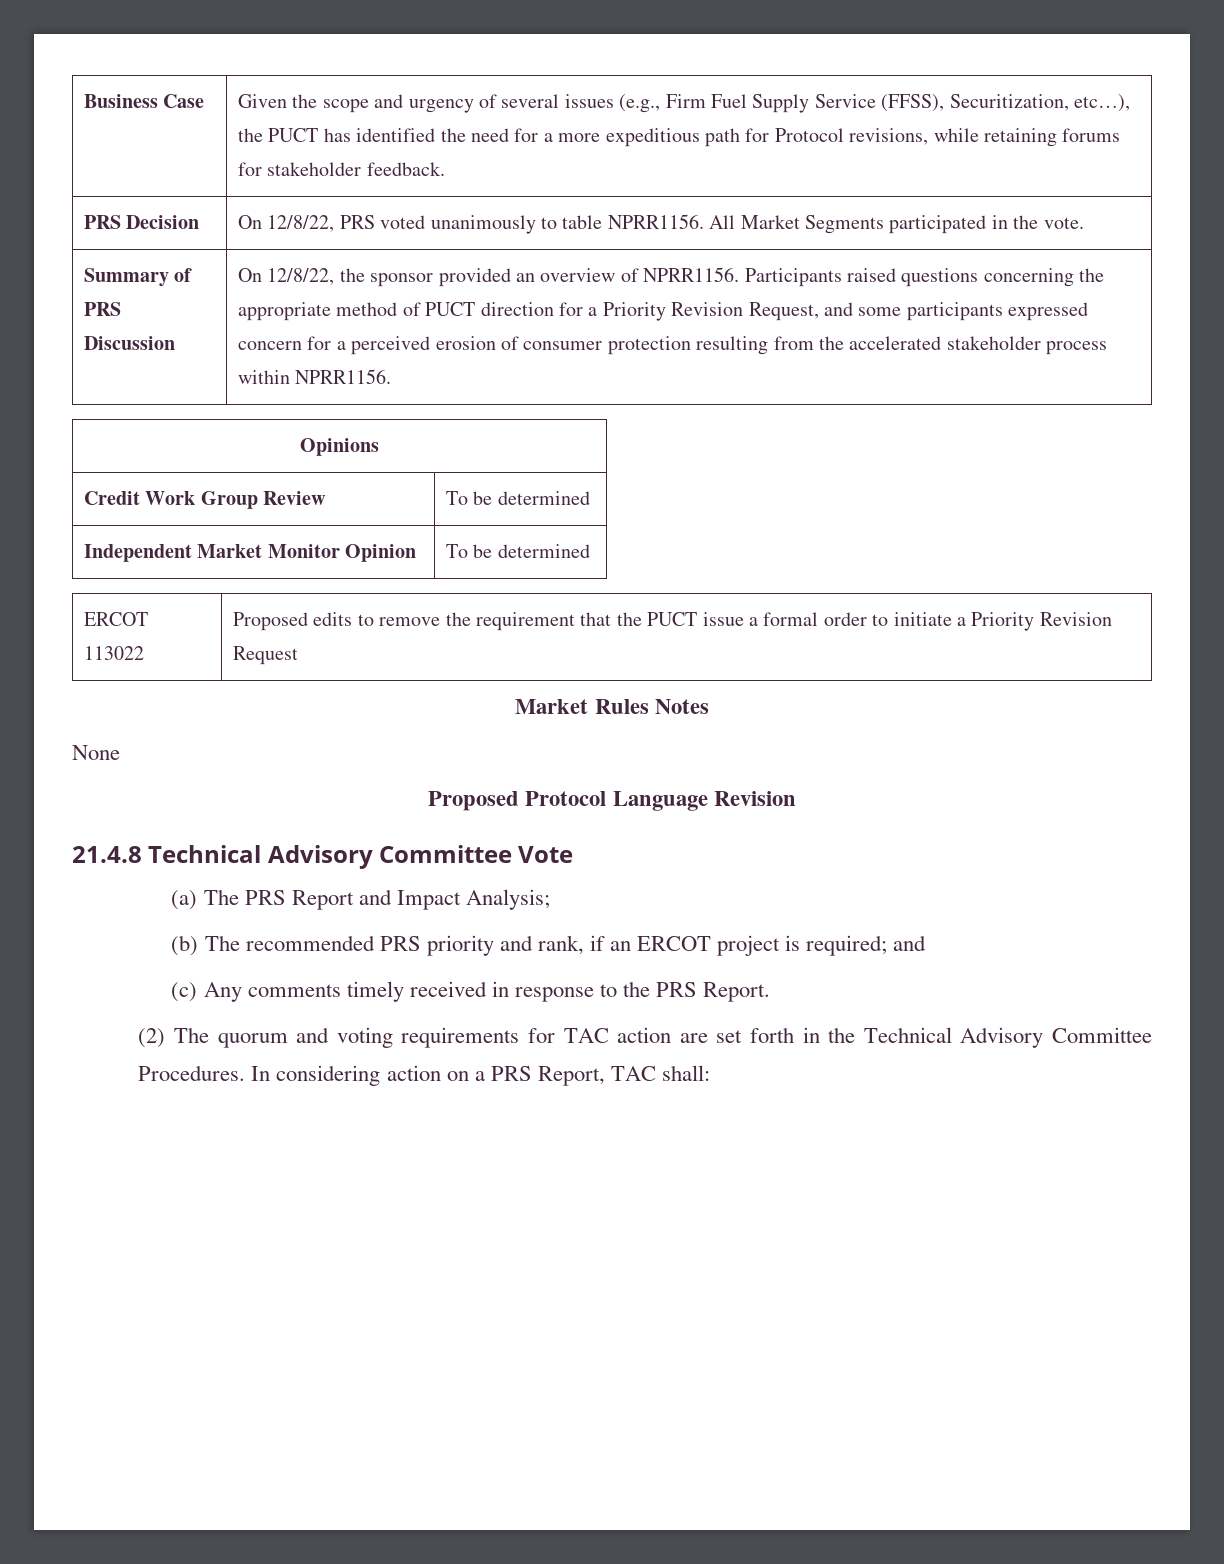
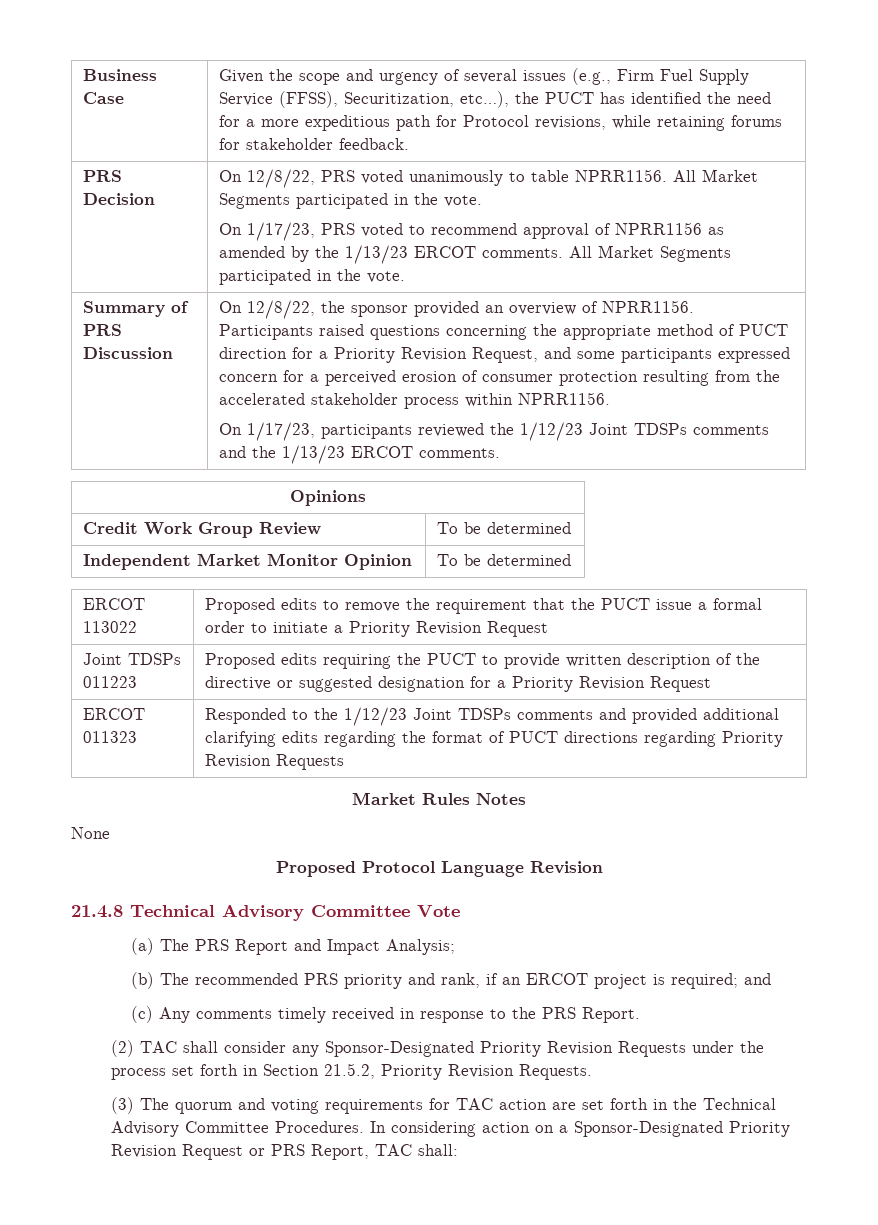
(1084, 223) none -> [219,222,725,241] [219,245,732,264] [219,269,406,285] // On 1/17/23, PRS voted to recommend approval of NPRR1156 as amended by the 1/13/23 ERCOT comments. All Market Segments participated in the vote.
(392, 376) none -> [219,422,770,441] [219,445,501,464] // On 1/17/23, participants reviewed the 1/12/23 Joint TDSPs comments and the 1/13/23 ERCOT comments.
(299, 655) none -> [83,653,182,665] [83,676,138,688] [205,653,761,669] [205,676,712,692] [83,708,146,720] [83,731,138,743] [205,707,780,726] [205,731,784,747] [205,754,345,770] // Joint TDSPs 011223 | Proposed edits requiring the PUCT to provide written description of the directive or suggested designation for a Priority Revision Request // ERCOT 011323 | Responded to the 1/12/23 Joint TDSPs comments and provided additional clarifying edits regarding the format of PUCT directions regarding Priority Revision Requests
(166, 1038) none -> [140,1041,765,1057] [111,1063,593,1080] [111,1097,135,1114] TAC shall consider any Sponsor-Designated Priority Revision Requests under the process set forth in Section 21.5.2, Priority Revision Requests. // (3)
(485, 1076) none -> [574,1121,791,1137] [111,1144,266,1160] Sponsor-Designated Priority Revision Request or

